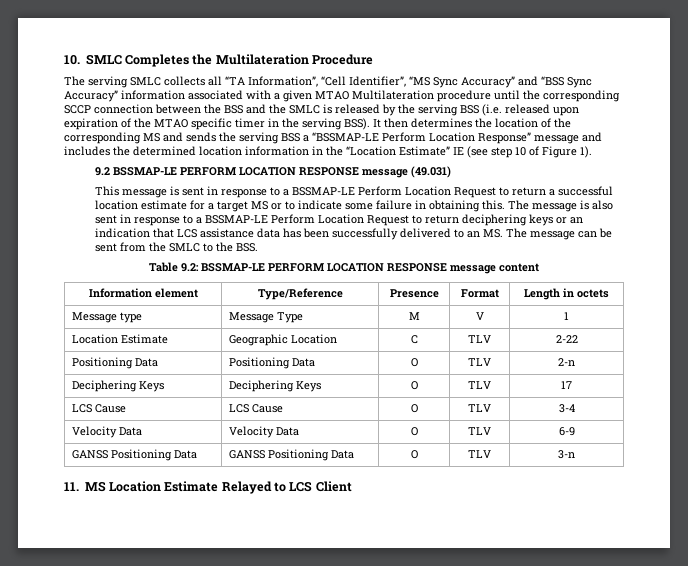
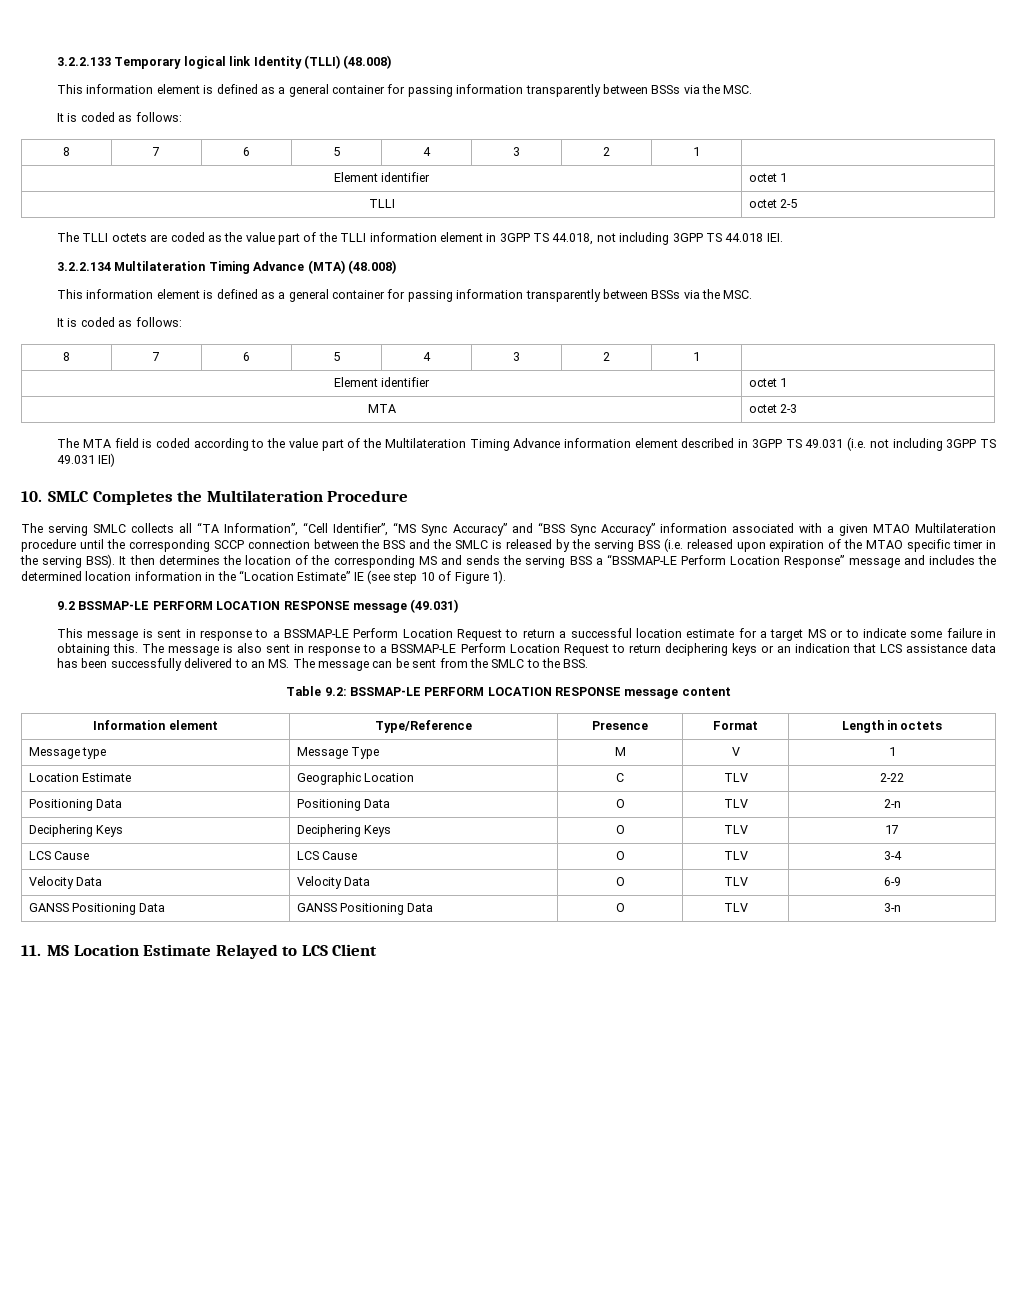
(64, 60) none -> [57,55,392,69] [57,84,753,97] [57,112,182,122] [63,147,70,156] [152,147,160,156] [243,147,251,156] [333,147,340,156] [423,147,431,156] [513,147,520,156] [603,147,610,156] [693,147,700,156] [333,172,431,182] [748,173,788,182] [368,199,395,208] [748,199,798,208] [57,232,783,245] [57,260,396,274] [57,289,753,302] [57,317,182,327] [63,352,70,361] [152,352,160,361] [243,352,251,361] [333,352,340,361] [423,352,431,361] [513,352,520,361] [603,352,610,361] [693,352,700,361] [333,377,431,387] [748,378,788,387] [367,404,396,413] [748,404,798,413] [57,437,996,451] [57,453,116,467] 3.2.2.133 Temporary logical link Identity (TLLI) (48.008) // This information element is defined as a general container for passing information transparently between BSSs via the MSC. // It is coded as follows: // 8 | 7 | 6 | 5 | 4 | 3 | 2 | 1 | // Element identifier | octet 1 // TLLI | octet 2-5 // The TLLI octets are coded as the value part of the TLLI information element in 3GPP TS 44.018, not including 3GPP TS 44.018 IEI. // 3.2.2.134 Multilateration Timing Advance (MTA) (48.008) // This information element is defined as a general container for passing information transparently between BSSs via the MSC. // It is coded as follows: // 8 | 7 | 6 | 5 | 4 | 3 | 2 | 1 | // Element identifier | octet 1 // MTA | octet 2-3 // The MTA field is coded according to the value part of the Multilateration Timing Advance information element described in 3GPP TS 49.031 (i.e. not including 3GPP TS 49.031 IEI) //

